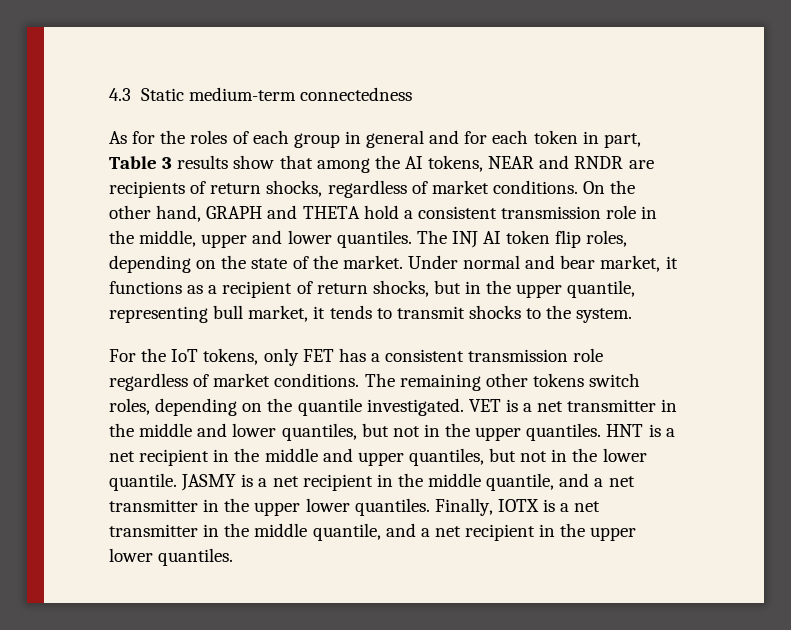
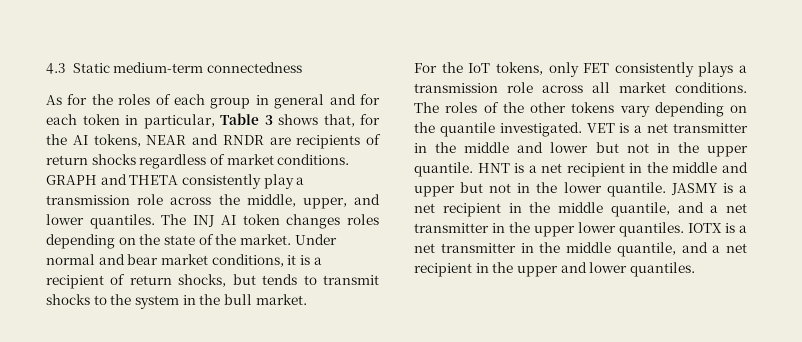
[603,133,641,148] part, -> [143,114,215,129] particular,
[177,155,370,173] results show that among -> [278,114,380,127] shows that, for
[266,180,636,198] [109,205,658,222] shocks, regardless of market conditions. On the other hand, GRAPH and THETA hold a consistent transmission role in -> [91,154,350,169] [46,174,305,189] [46,194,212,205] shocks regardless of market conditions. GRAPH and THETA consistently play a transmission role across
[201,234,248,248] upper -> [302,197,347,209] upper,
[555,230,628,248] flip roles, -> [286,214,380,229] changes roles
[600,255,678,272] [109,281,204,294] market, it functions as -> [160,254,310,267] market conditions, it is
[465,280,636,298] [109,305,326,323] in the upper quantile, representing bull market, it -> (256, 279) none
[576,308,633,323] system. -> [134,294,307,309] system in the bull market.
[338,348,604,362] [109,373,641,391] [109,398,150,415] has a consistent transmission role regardless of market conditions. The remaining other tokens switch roles, -> [614,62,747,77] [414,82,747,93] [414,102,650,117] consistently plays a transmission role across all market conditions. The roles of the other tokens vary
[281,423,357,441] quantiles, -> (589, 147) none
[526,423,602,441] quantiles. -> [414,162,473,177] quantile.
[408,448,484,466] quantiles, -> (455, 191) none
[434,498,493,516] Finally, -> (684, 229) none
(637, 534) none -> [560,262,587,273] and

